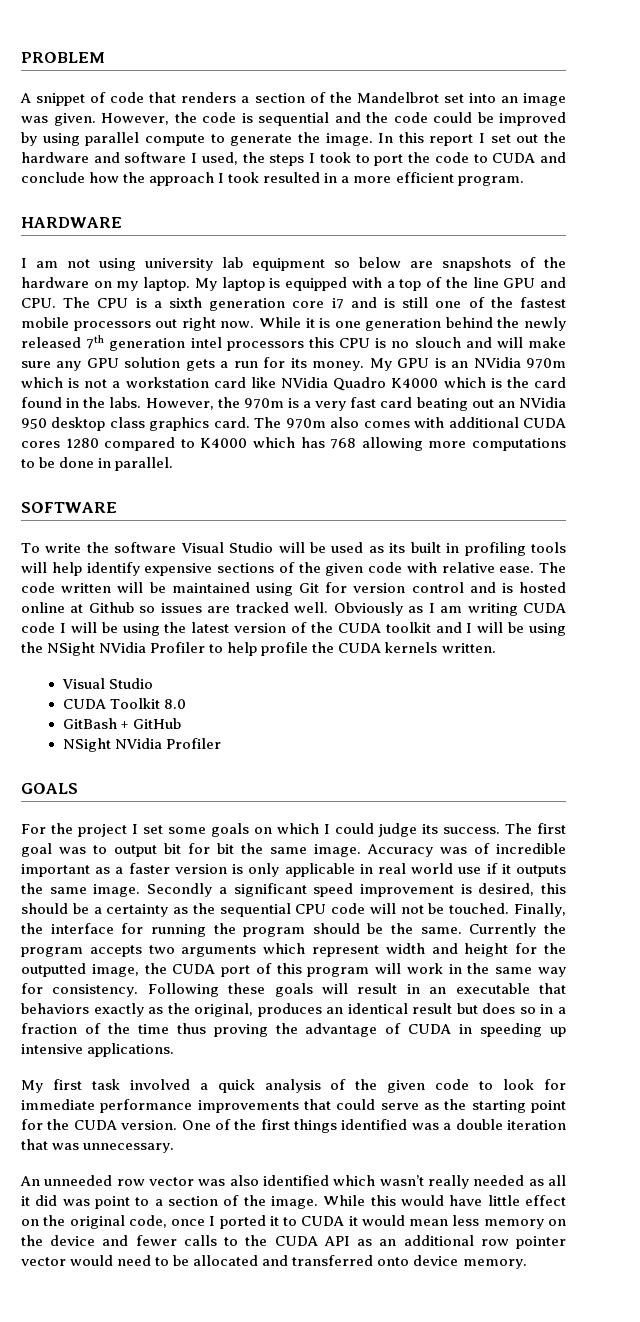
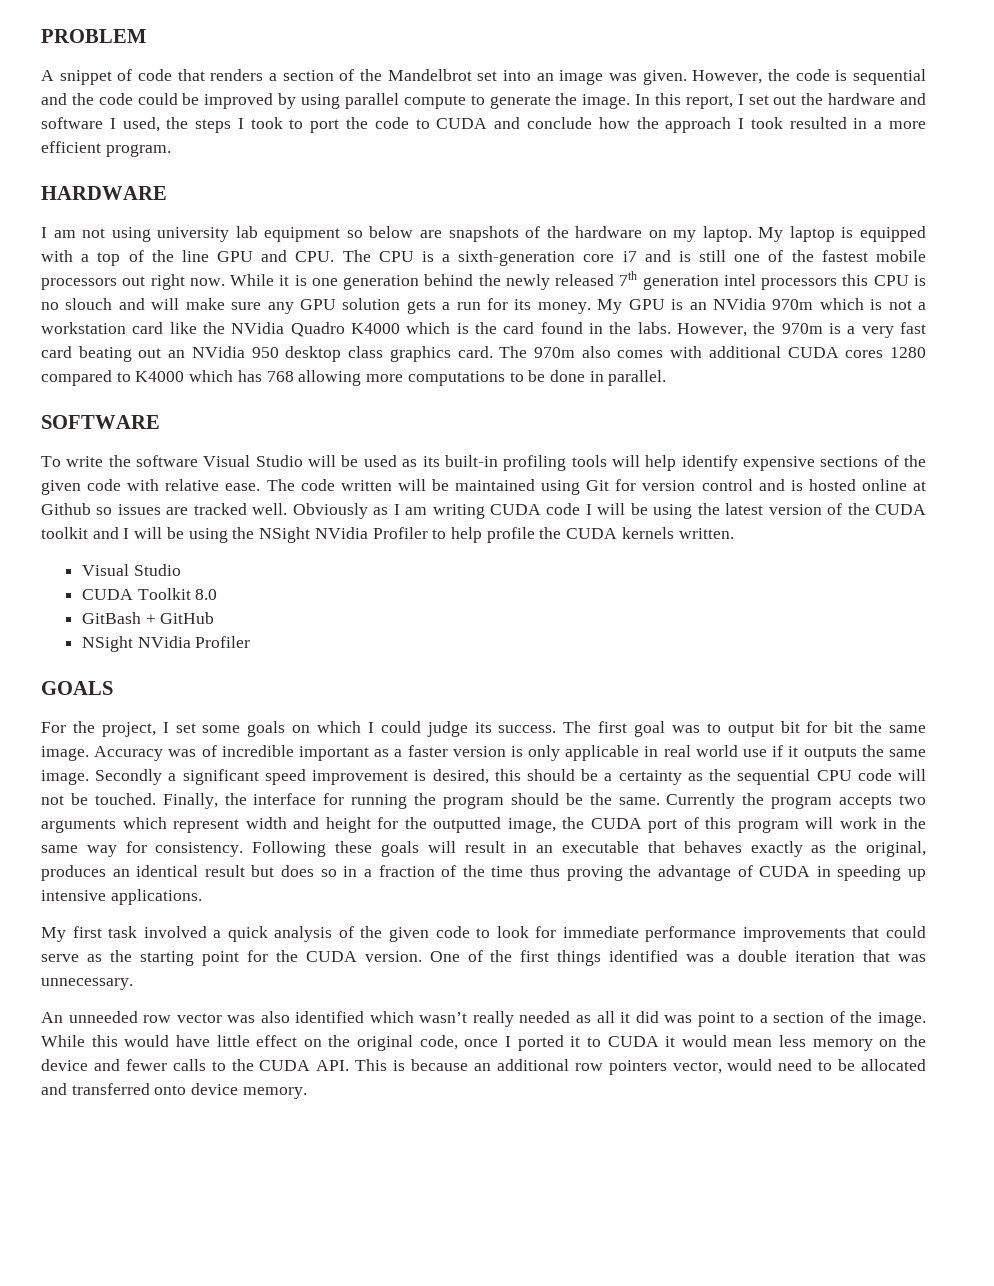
[429,134,474,146] report -> [685,95,733,109] report,
[169,297,286,311] sixth generation -> [458,250,576,266] sixth-generation
(276, 382) none -> [203,322,225,334] the
[410,542,460,553] built in -> [444,455,498,467] built-in
[78,824,127,837] project -> [101,722,156,737] project,
[21,1003,89,1014] behaviors -> [683,841,742,853] behaves
[323,1236,373,1246] API as -> [316,1059,468,1071] API. This is because
[516,1236,566,1249] [21,1257,66,1266] pointer vector -> [608,1060,722,1075] pointers vector,

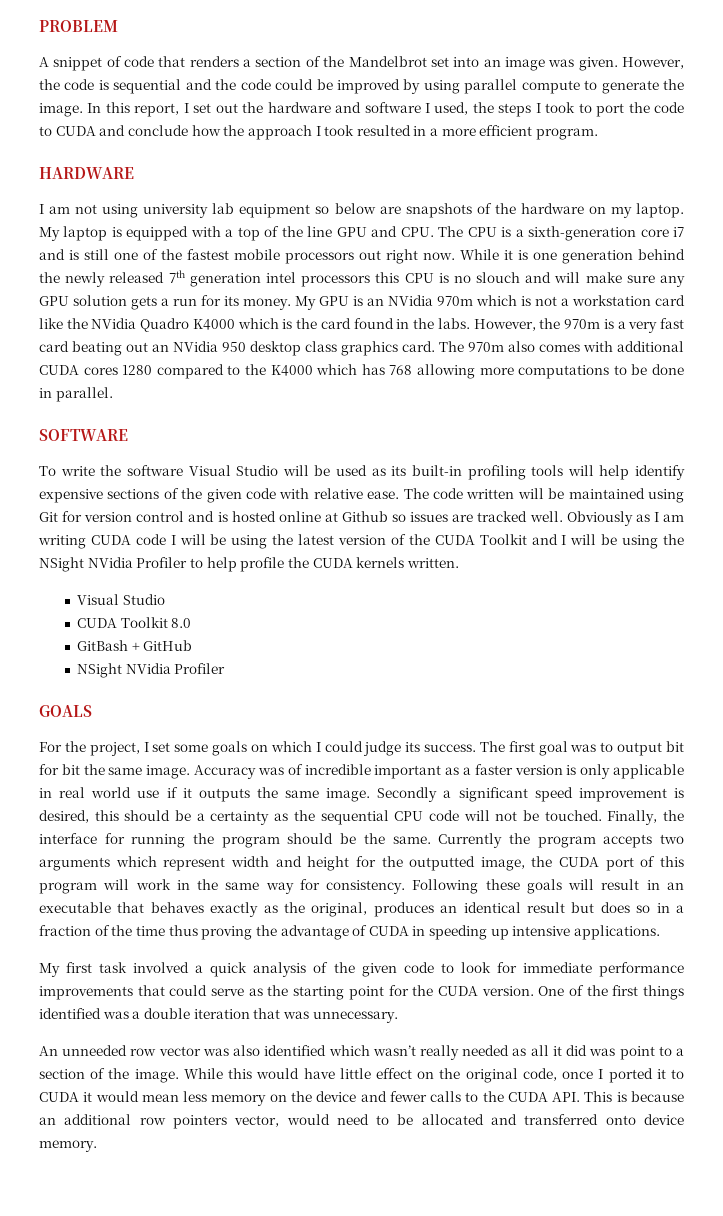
(131, 377) none -> [245,364,266,375] the
[41,527,88,539] toolkit -> [479,534,527,545] Toolkit

